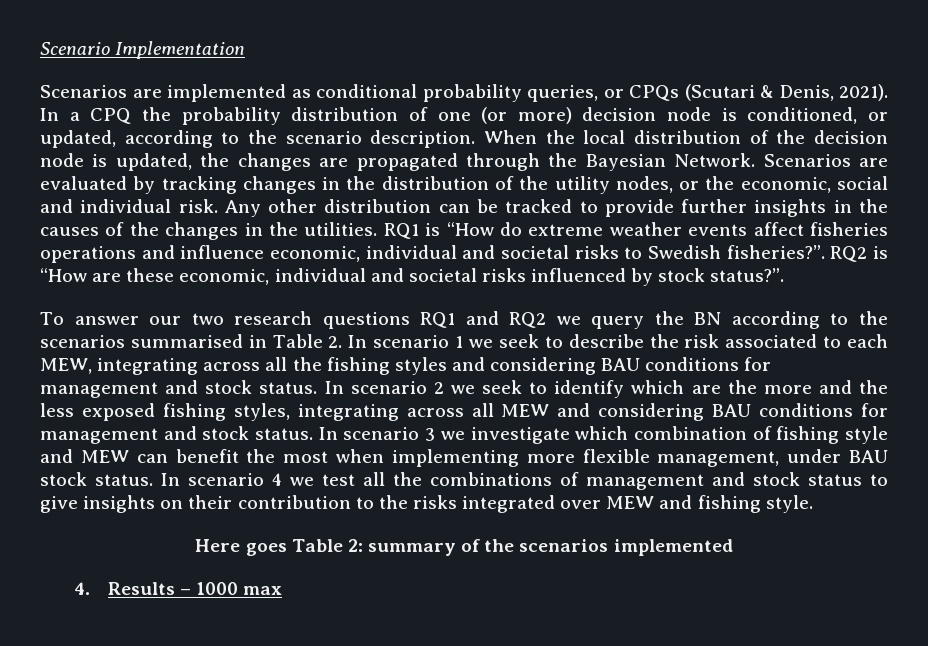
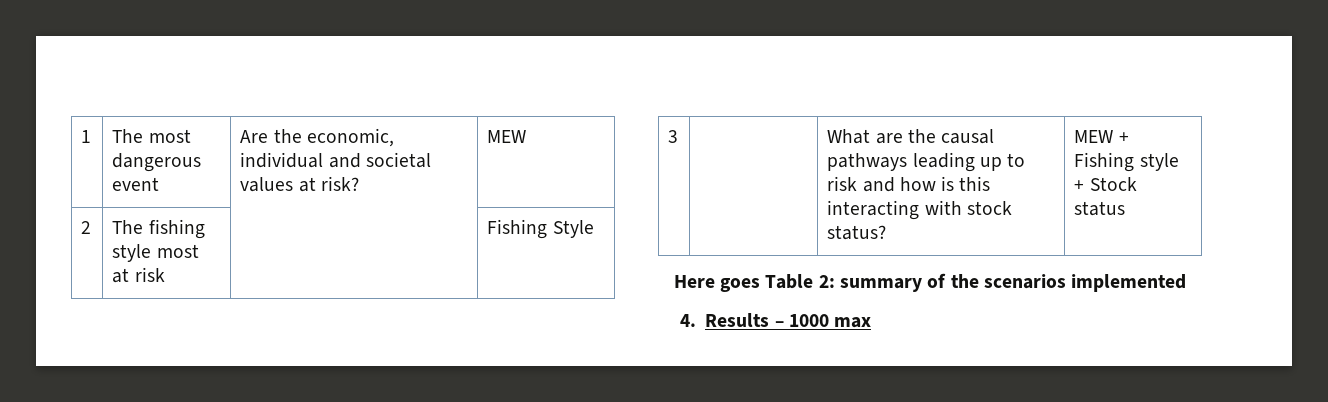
[40,41,246,59] [40,84,888,102] [40,107,888,125] [40,130,888,148] [40,153,888,171] [40,176,889,194] [40,199,889,217] [40,222,888,240] [40,245,888,263] [40,268,785,286] [40,311,888,329] [40,334,888,348] [40,357,772,375] [40,380,888,398] [40,403,888,421] [40,426,889,444] [40,449,889,467] [40,472,888,490] [40,495,813,513] Scenario Implementation // Scenarios are implemented as conditional probability queries, or CPQs (Scutari & Denis, 2021). In a CPQ the probability distribution of one (or more) decision node is conditioned, or updated, according to the scenario description. When the local distribution of the decision node is updated, the changes are propagated through the Bayesian Network. Scenarios are evaluated by tracking changes in the distribution of the utility nodes, or the economic, social and individual risk. Any other distribution can be tracked to provide further insights in the causes of the changes in the utilities. RQ1 is “How do extreme weather events affect fisheries operations and influence economic, individual and societal risks to Swedish fisheries?”. RQ2 is “How are these economic, individual and societal risks influenced by stock status?”. // To answer our two research questions RQ1 and RQ2 we query the BN according to the scenarios summarised in Table 2. In scenario 1 we seek to describe the risk associated to each MEW, integrating across all the fishing styles and considering BAU conditions for management and stock status. In scenario 2 we seek to identify which are the more and the less exposed fishing styles, integrating across all MEW and considering BAU conditions for management and stock status. In scenario 3 we investigate which combination of fishing style and MEW can benefit the most when implementing more flexible management, under BAU stock status. In scenario 4 we test all the combinations of management and stock status to give insights on their contribution to the risks integrated over MEW and fishing style. -> [81,130,92,143] [112,129,191,143] [112,153,202,172] [112,177,160,191] [240,128,394,147] [240,152,431,168] [240,176,359,192] [487,130,527,143] [81,221,92,234] [112,219,205,239] [112,244,199,262] [112,267,165,283] [487,219,594,239] [668,130,679,143] [827,129,995,144] [827,152,1026,172] [827,176,991,192] [827,200,1012,220] [827,225,887,240] [1074,130,1129,143] [1074,152,1179,172] [1074,177,1137,191] [1074,201,1126,216] 1 | The most dangerous event | Are the economic, individual and societal values at risk? | MEW // 2 | The fishing style most at risk | | Fishing Style // 3 | | What are the causal pathways leading up to risk and how is this interacting with stock status? | MEW + Fishing style + Stock status

